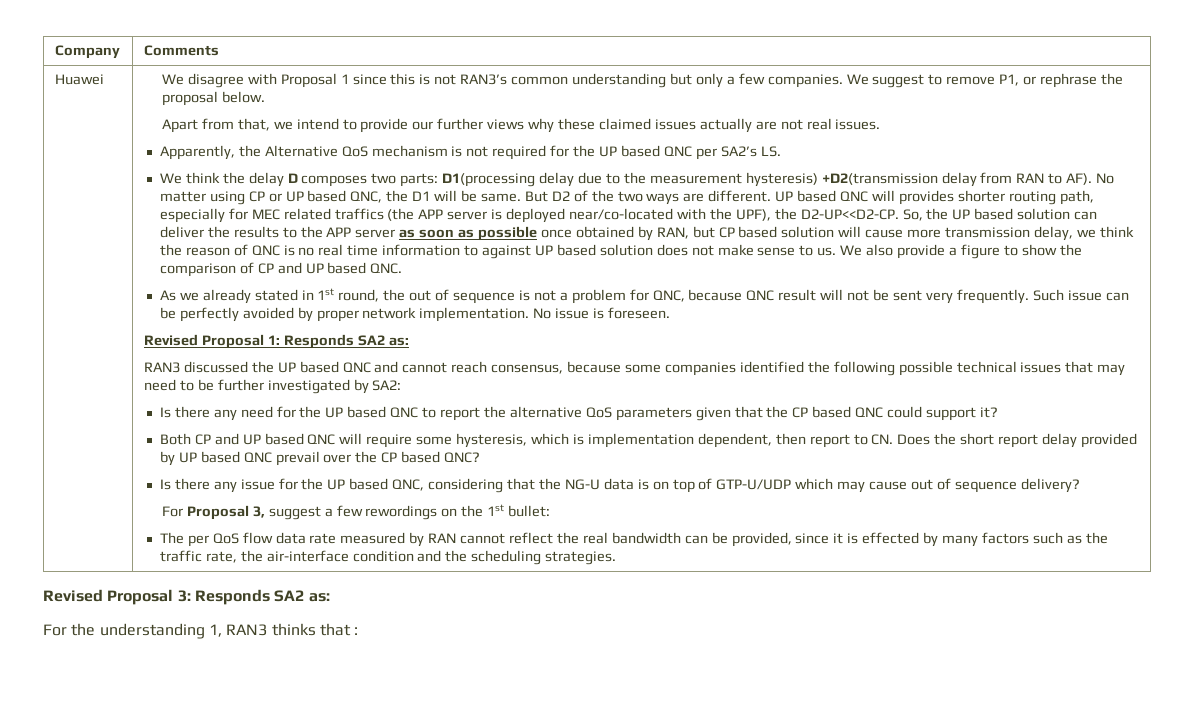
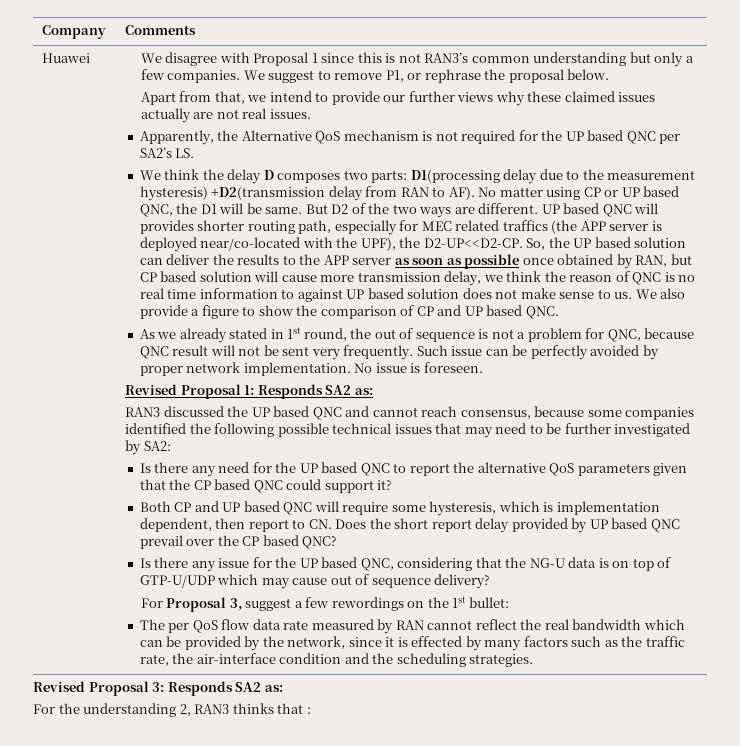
[684,532,792,547] can be provided, -> [643,619,685,630] [139,636,346,651] which can be provided by the network,
[208,624,222,637] 1, -> [179,704,191,716] 2,

